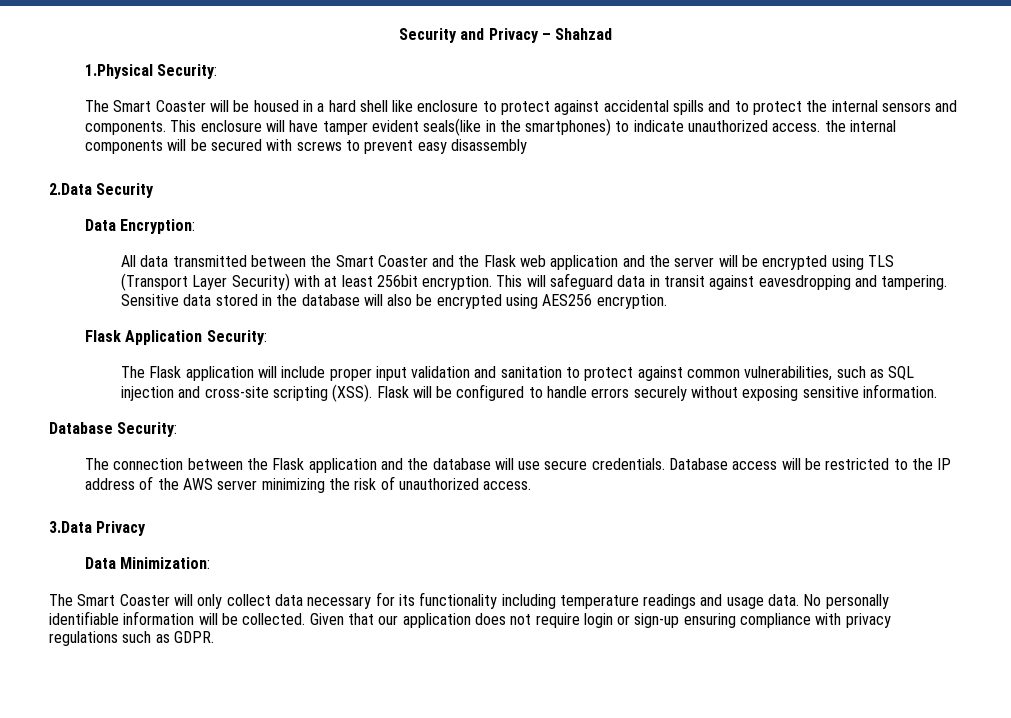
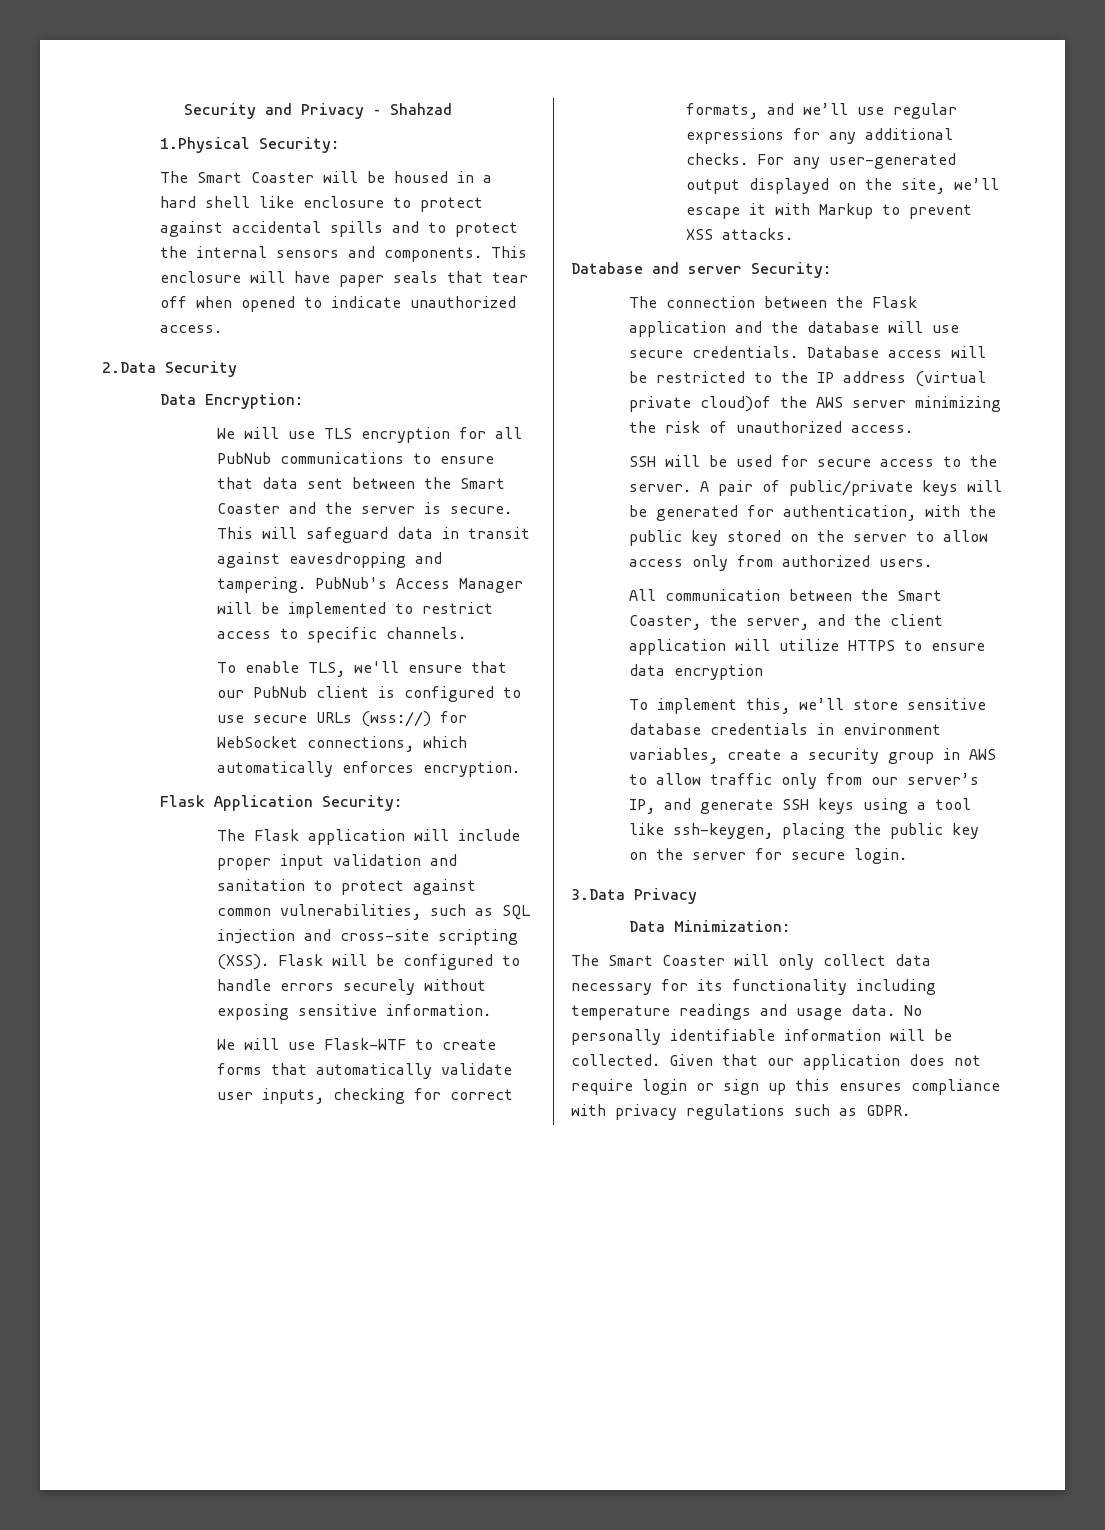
[322,118,897,136] [84,139,527,154] [49,183,155,198] [84,219,196,234] [120,255,247,267] tamper evident seals(like in the smartphones) to indicate unauthorized access. the internal components will be secured with screws to prevent easy disassembly // 2.Data Security // Data Encryption: // All data transmitted -> [338,271,528,287] [159,296,516,312] [159,325,222,333] [102,361,237,377] [159,393,303,409] [217,427,523,443] [217,452,495,464] [217,477,344,489] paper seals that tear off when opened to indicate unauthorized access. // 2.Data Security // Data Encryption: // We will use TLS encryption for all PubNub communications to ensure that data sent
[483,255,894,270] [120,273,493,291] Flask web application and the server will be encrypted using TLS (Transport Layer Security) with at least 256bit encryption. -> [361,502,513,514] server is secure.
[120,294,593,309] Sensitive data stored in the database will also be encrypted using AES256 -> [315,577,524,593] [217,602,494,618] [217,627,467,643] [217,661,508,677] [217,686,522,702] [217,711,468,727] [217,736,468,752] [217,761,415,777] PubNub's Access Manager will be implemented to restrict access to specific channels. // To enable TLS, we'll ensure that our PubNub client is configured to use secure URLs (wss://) for WebSocket connections, which automatically enforces
[49,422,113,434] // Database -> [217,1038,497,1050] [217,1063,513,1079] [217,1088,514,1104] [686,103,958,119] [686,128,954,144] [686,153,957,169] [686,178,1000,194] [686,203,973,219] [686,228,794,240] [571,262,742,274] // We will use Flask-WTF to create forms that automatically validate user inputs, checking for correct formats, and we’ll use regular expressions for any additional checks. For any user-generated output displayed on the site, we’ll escape it with Markup to prevent XSS attacks. // Database and server
[139,476,154,490] of -> [914,371,986,387] [628,396,771,412] (virtual private cloud)of
(532, 485) none -> [628,455,997,467] [628,480,1002,496] [628,505,996,521] [628,530,988,546] [628,555,932,571] [628,589,942,601] [628,614,943,630] [628,639,985,655] [628,664,763,680] [628,698,986,714] [628,723,941,735] [628,748,996,764] [628,773,979,789] [628,798,971,814] [628,823,979,839] [628,848,907,864] // SSH will be used for secure access to the server. A pair of public/private keys will be generated for authentication, with the public key stored on the server to allow access only from authorized users. // All communication between the Smart Coaster, the server, and the client application will utilize HTTPS to ensure data encryption // To implement this, we’ll store sensitive database credentials in environment variables, create a security group in AWS to allow traffic only from our server’s IP, and generate SSH keys using a tool like ssh-keygen, placing the public key on the server for secure login.
[634,613,736,628] sign-up ensuring -> [723,1079,902,1095] sign up this ensures

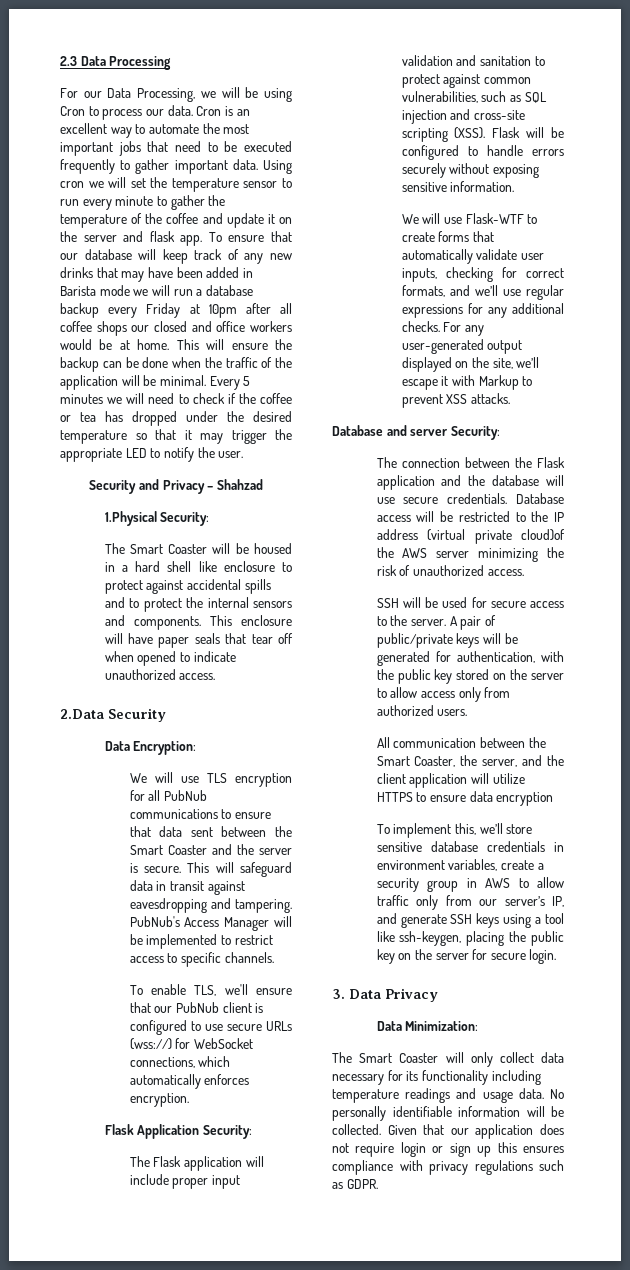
(184, 111) none -> [60,56,172,70] [60,87,292,102] [60,105,250,120] [60,123,250,138] [60,141,292,156] [60,159,292,174] [60,177,292,192] [60,195,226,210] [60,213,292,228] [60,231,292,246] [60,249,292,264] [60,267,253,282] [60,285,253,296] [60,303,292,318] [60,321,292,336] [60,339,292,350] [60,357,292,372] [60,375,251,390] [60,393,292,404] [60,411,292,426] [60,429,292,444] [60,447,244,462] 2.3 Data Processing // For our Data Processing, we will be using Cron to process our data. Cron is an excellent way to automate the most important jobs that need to be executed frequently to gather important data. Using cron we will set the temperature sensor to run every minute to gather the temperature of the coffee and update it on the server and flask app. To ensure that our database will keep track of any new drinks that may have been added in Barista mode we will run a database backup every Friday at 10pm after all coffee shops our closed and office workers would be at home. This will ensure the backup can be done when the traffic of the application will be minimal. Every 5 minutes we will need to check if the coffee or tea has dropped under the desired temperature so that it may trigger the appropriate LED to notify the user. //
[571,889,625,900] 3.Data -> [332,989,381,999] 3. Data

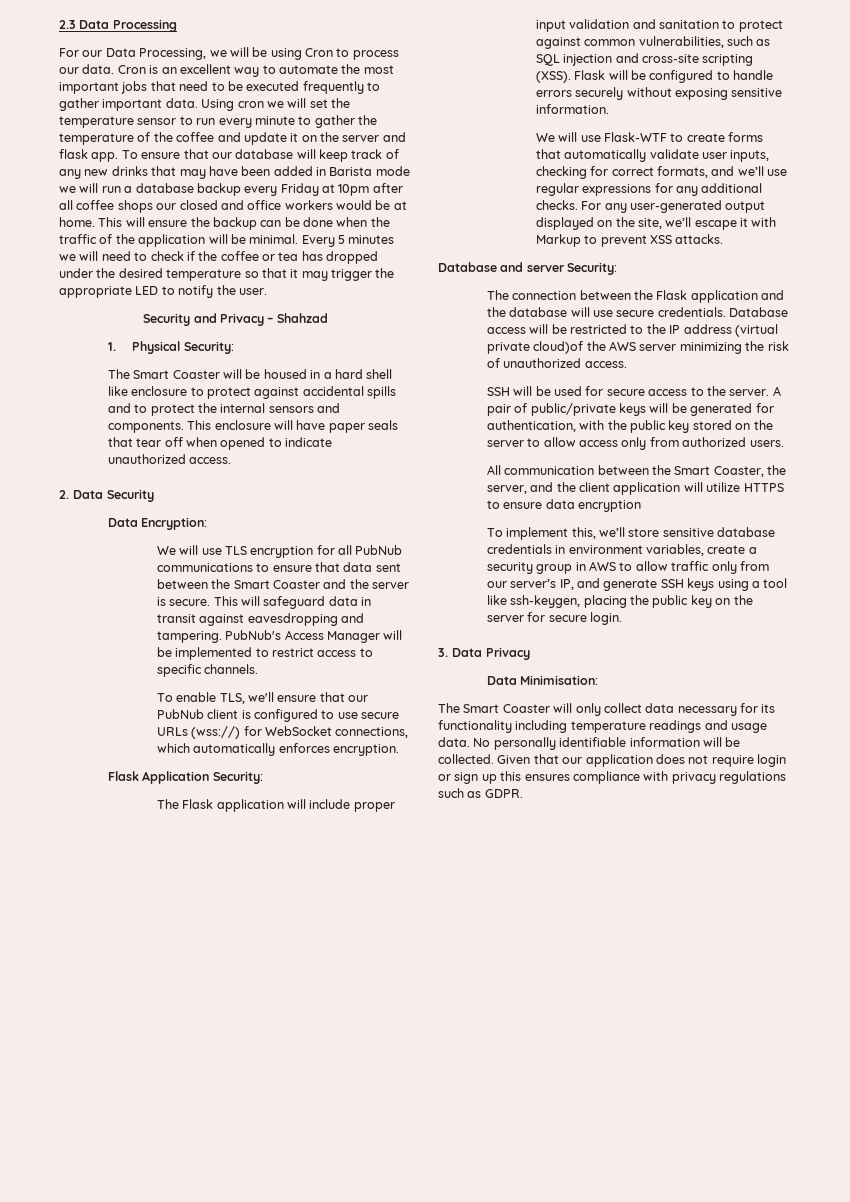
[104,511,157,526] 1.Physical -> [107,341,181,354] 1. Physical
[60,709,104,719] 2.Data -> [59,490,103,499] 2. Data
[405,1021,479,1031] Minimization: -> [520,675,599,685] Minimisation:

